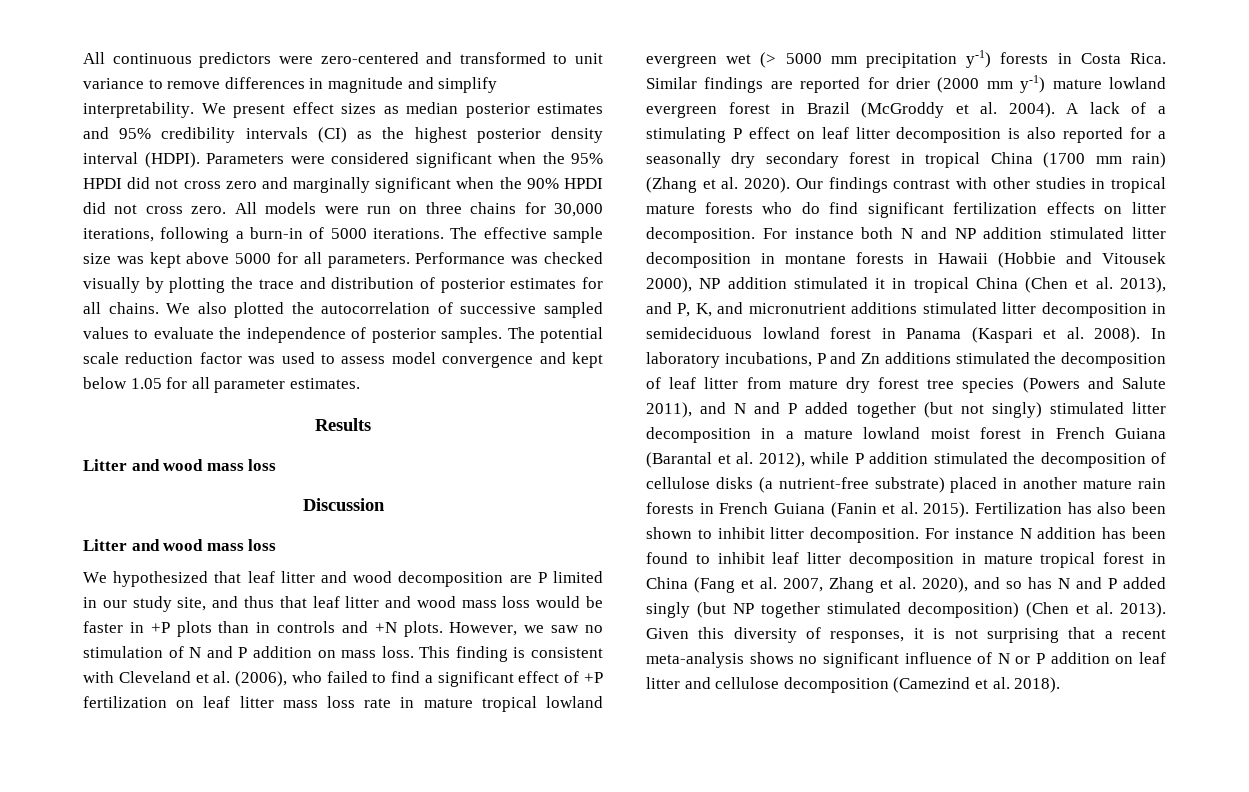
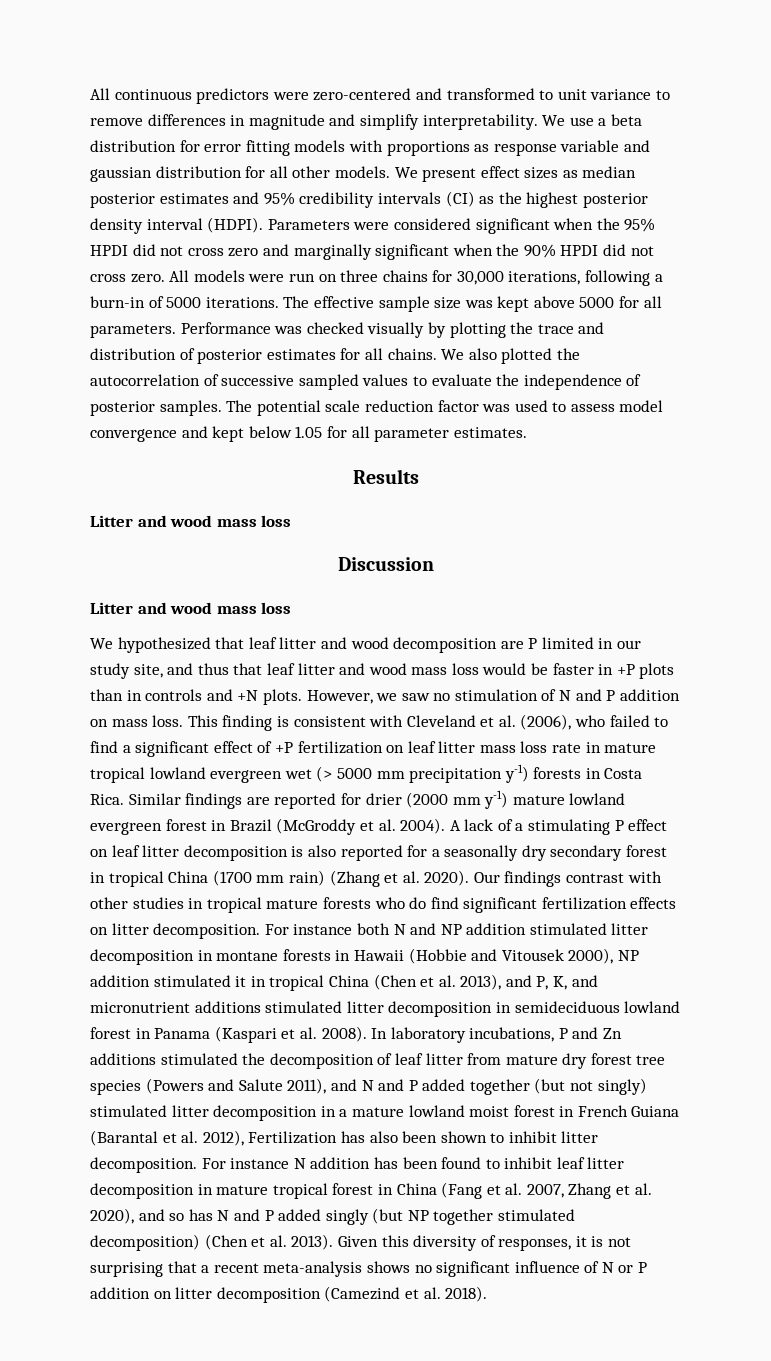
(226, 108) none -> [569,114,642,126] [90,140,650,156] [90,166,418,182] use a beta distribution for error fitting models with proportions as response variable and gaussian distribution for all other models. We
[810,452,1166,468] [646,477,1166,493] [646,502,970,518] while P addition stimulated the decomposition of cellulose disks (a nutrient-free substrate) placed in another mature rain forests in French Guiana (Fanin et al. 2015). -> (244, 1138) none
[1139,652,1166,664] [646,677,780,689] leaf litter and cellulose -> [175,1287,213,1299] litter

